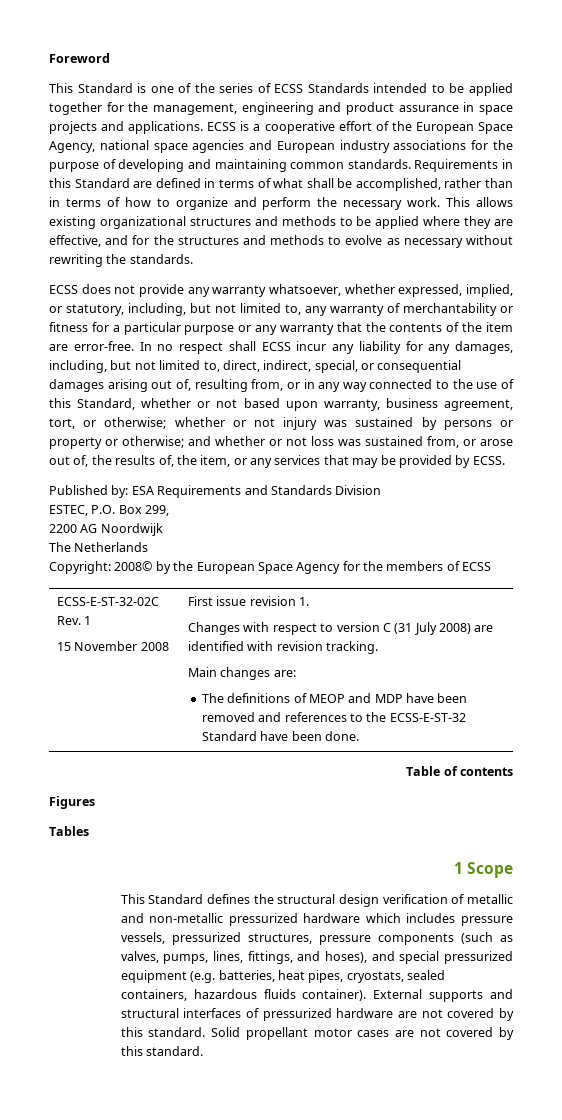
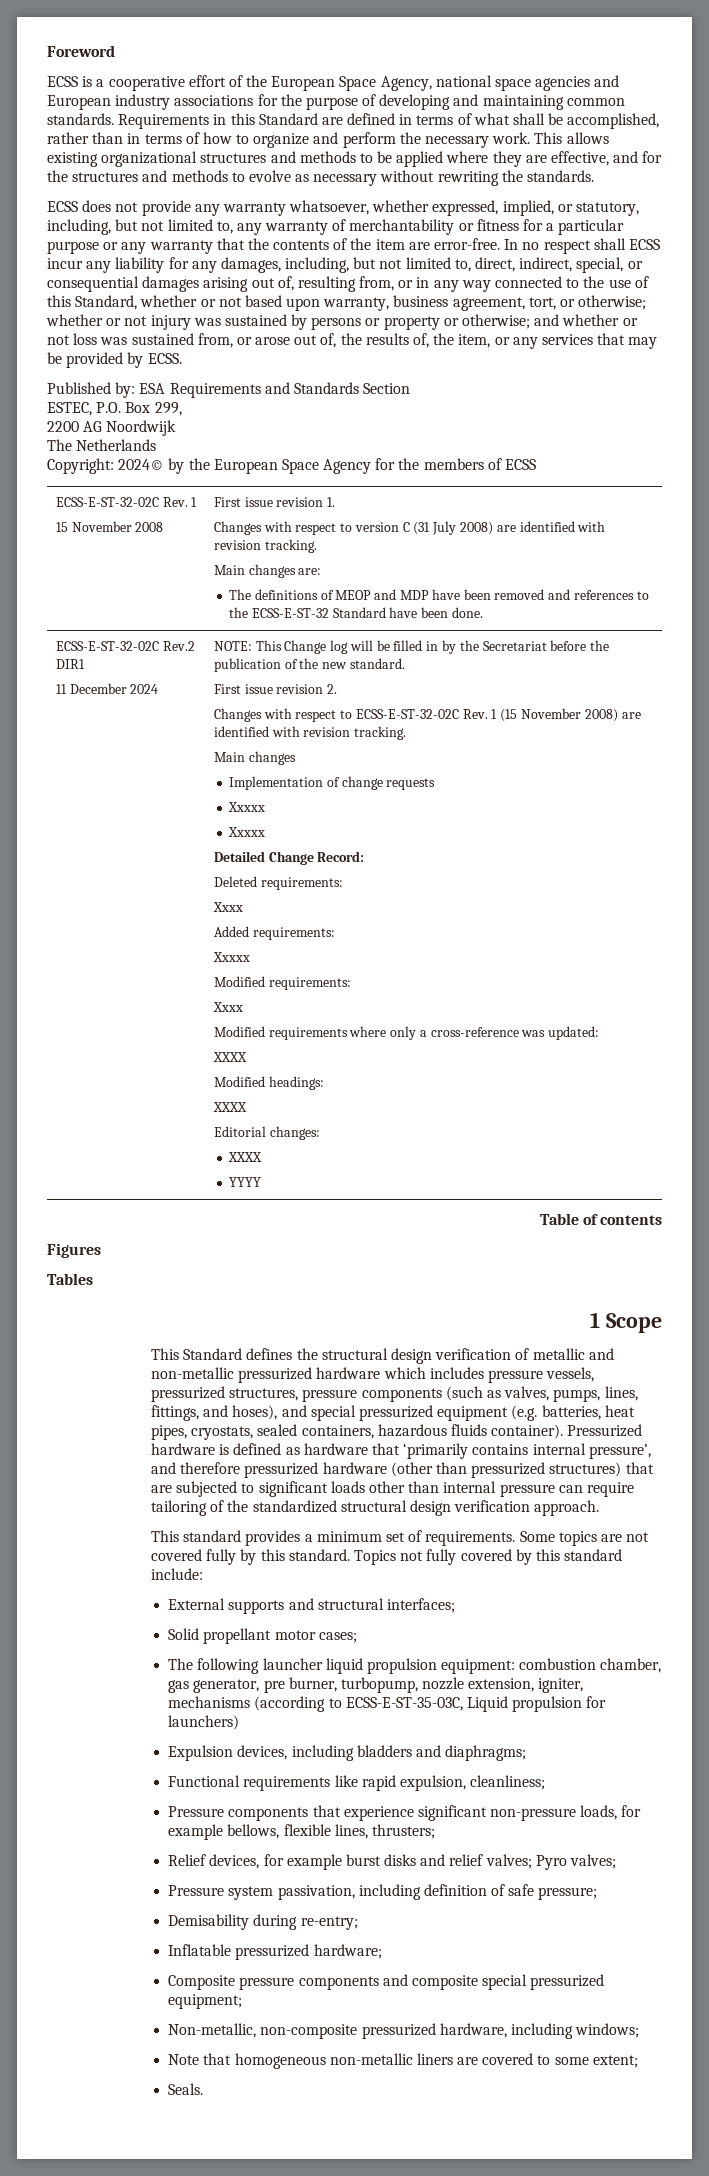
[49,83,513,96] [49,102,513,115] [49,121,204,134] This Standard is one of the series of ECSS Standards intended to be applied together for the management, engineering and product assurance in space projects and applications. -> (115, 51) none
[335,485,382,495] Division -> [363,383,411,394] Section
[114,561,153,571] 2008© -> [118,459,165,470] 2024©
(359, 736) none -> [55,641,195,651] [55,659,85,669] [55,683,159,694] [213,640,610,654] [213,658,405,672] [213,684,338,694] [213,708,641,722] [213,726,407,740] [213,751,296,765] [229,776,436,790] [228,802,266,812] [228,827,266,837] [213,851,365,865] [213,876,343,890] [212,902,243,912] [213,926,335,940] [212,952,250,962] [213,976,351,990] [212,1002,243,1012] [213,1026,600,1040] [212,1052,247,1062] [213,1076,324,1090] [212,1102,247,1112] [213,1126,320,1140] [228,1152,263,1162] [229,1177,262,1187] // ECSS-E-ST-32-02C Rev.2 DIR1 // 11 December 2024 | NOTE: This Change log will be filled in by the Secretariat before the publication of the new standard. // First issue revision 2. // Changes with respect to ECSS-E-ST-32-02C Rev. 1 (15 November 2008) are identified with revision tracking. // Main changes // Implementation of change requests // Xxxxx // Xxxxx // Detailed Change Record: // Deleted requirements: // Xxxx // Added requirements: // Xxxxx // Modified requirements: // Xxxx // Modified requirements where only a cross-reference was updated: // XXXX // Modified headings: // XXXX // Editorial changes: // XXXX // YYYY
[373,989,513,1002] [120,1008,514,1021] [120,1027,515,1040] [120,1046,204,1056] External supports and structural interfaces of pressurized hardware are not covered by this standard. Solid propellant motor cases are not covered by this standard. -> [567,1424,643,1437] [151,1443,651,1459] [151,1462,654,1478] [151,1481,634,1497] [151,1500,600,1516] [151,1530,650,1546] [151,1549,623,1565] [151,1568,204,1580] [168,1598,455,1614] [168,1628,357,1644] [168,1658,662,1674] [168,1677,584,1693] [168,1696,607,1712] [168,1715,240,1730] [168,1745,527,1761] [168,1775,546,1791] [168,1805,642,1821] [168,1824,435,1840] [168,1854,616,1870] [168,1884,598,1900] [168,1914,358,1930] [168,1944,382,1960] [168,1974,605,1990] [168,1994,243,2009] [168,2023,640,2039] [168,2053,638,2069] [168,2083,204,2095] Pressurized hardware is defined as hardware that ‘primarily contains internal pressure’, and therefore pressurized hardware (other than pressurized structures) that are subjected to significant loads other than internal pressure can require tailoring of the standardized structural design verification approach. // This standard provides a minimum set of requirements. Some topics are not covered fully by this standard. Topics not fully covered by this standard include: // External supports and structural interfaces; // Solid propellant motor cases; // The following launcher liquid propulsion equipment: combustion chamber, gas generator, pre burner, turbopump, nozzle extension, igniter, mechanisms (according to ECSS-E-ST-35-03C, Liquid propulsion for launchers) // Expulsion devices, including bladders and diaphragms; // Functional requirements like rapid expulsion, cleanliness; // Pressure components that experience significant non-pressure loads, for example bellows, flexible lines, thrusters; // Relief devices, for example burst disks and relief valves; Pyro valves; // Pressure system passivation, including definition of safe pressure; // Demisability during re-entry; // Inflatable pressurized hardware; // Composite pressure components and composite special pressurized equipment; // Non-metallic, non-composite pressurized hardware, including windows; // Note that homogeneous non-metallic liners are covered to some extent; // Seals.

